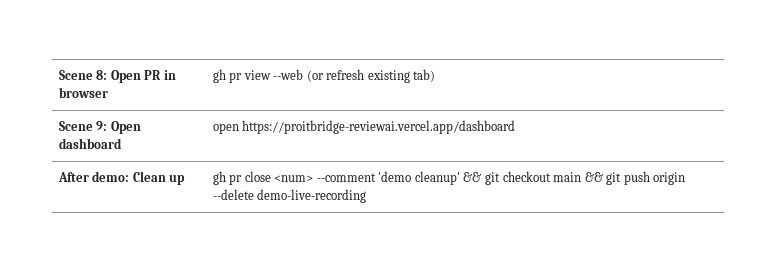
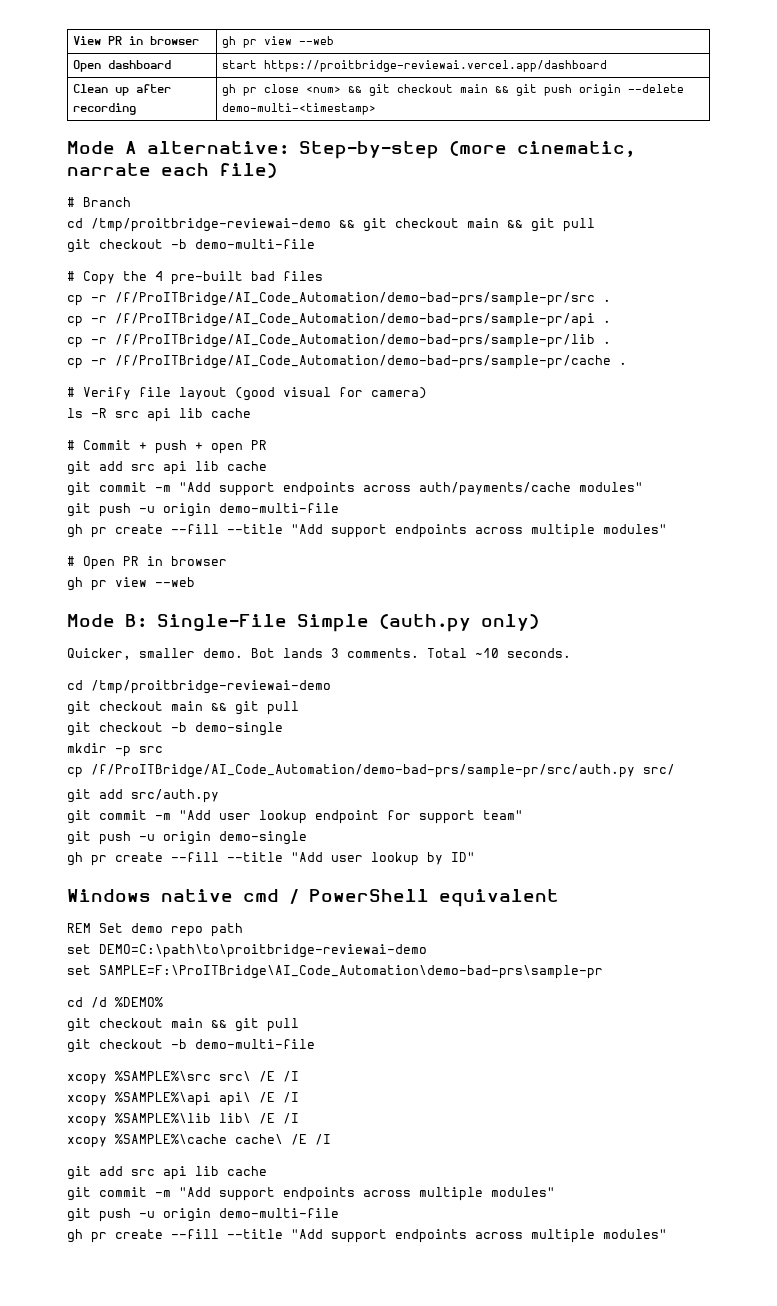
[58,70,141,83] Scene 8: Open -> [73,36,102,45] View
[306,69,436,83] [58,121,108,131] (or refresh existing tab) // Scene 9: -> (335, 40) //
[212,123,239,134] open -> [222,60,258,69] start
[57,171,130,182] After demo: -> (608, 66) none
(186, 179) none -> [136,84,172,93] [73,103,137,115] after recording
[316,171,460,185] --comment 'demo cleanup' -> (342, 89) none
[257,189,367,203] demo-live-recording -> [222,103,377,115] [67,141,635,159] [67,163,277,178] [67,197,131,207] [67,218,595,232] [67,239,315,253] [67,271,323,285] [67,292,611,306] [67,313,611,327] [67,334,611,348] [67,355,627,369] [67,387,427,401] [67,408,251,422] [67,440,267,454] [67,461,267,475] [67,482,643,496] [67,503,339,517] [67,524,667,538] [67,556,227,570] [67,577,195,591] [67,614,539,632] [67,648,571,660] [67,680,331,694] [67,701,299,715] [67,722,283,736] [67,743,163,757] [67,764,675,778] [67,789,219,803] [67,810,523,824] [67,831,307,845] [67,852,475,866] [67,889,559,907] [67,923,243,937] [67,944,427,958] [67,965,603,979] [67,997,163,1008] [67,1018,299,1032] [67,1039,315,1053] [67,1071,299,1085] [67,1092,299,1106] [67,1113,299,1127] [67,1134,331,1148] [67,1166,267,1180] [67,1187,555,1201] [67,1208,339,1222] [67,1229,667,1243] demo-multi-<timestamp> // Mode A alternative: Step-by-step (more cinematic, narrate each file) // # Branch // cd /tmp/proitbridge-reviewai-demo && git checkout main && git pull // git checkout -b demo-multi-file // # Copy the 4 pre-built bad files // cp -r /f/ProITBridge/AI_Code_Automation/demo-bad-prs/sample-pr/src . // cp -r /f/ProITBridge/AI_Code_Automation/demo-bad-prs/sample-pr/api . // cp -r /f/ProITBridge/AI_Code_Automation/demo-bad-prs/sample-pr/lib . // cp -r /f/ProITBridge/AI_Code_Automation/demo-bad-prs/sample-pr/cache . // # Verify file layout (good visual for camera) // ls -R src api lib cache // # Commit + push + open PR // git add src api lib cache // git commit -m "Add support endpoints across auth/payments/cache modules" // git push -u origin demo-multi-file // gh pr create --fill --title "Add support endpoints across multiple modules" // # Open PR in browser // gh pr view --web // Mode B: Single-File Simple (auth.py only) // Quicker, smaller demo. Bot lands 3 comments. Total ~10 seconds. // cd /tmp/proitbridge-reviewai-demo // git checkout main && git pull // git checkout -b demo-single // mkdir -p src // cp /f/ProITBridge/AI_Code_Automation/demo-bad-prs/sample-pr/src/auth.py src/ // git add src/auth.py // git commit -m "Add user lookup endpoint for support team" // git push -u origin demo-single // gh pr create --fill --title "Add user lookup by ID" // Windows native cmd / PowerShell equivalent // REM Set demo repo path // set DEMO=C:\path\to\proitbridge-reviewai-demo // set SAMPLE=F:\ProITBridge\AI_Code_Automation\demo-bad-prs\sample-pr // cd /d %DEMO% // git checkout main && git pull // git checkout -b demo-multi-file // xcopy %SAMPLE%\src src\ /E /I // xcopy %SAMPLE%\api api\ /E /I // xcopy %SAMPLE%\lib lib\ /E /I // xcopy %SAMPLE%\cache cache\ /E /I // git add src api lib cache // git commit -m "Add support endpoints across multiple modules" // git push -u origin demo-multi-file // gh pr create --fill --title "Add support endpoints across multiple modules"

